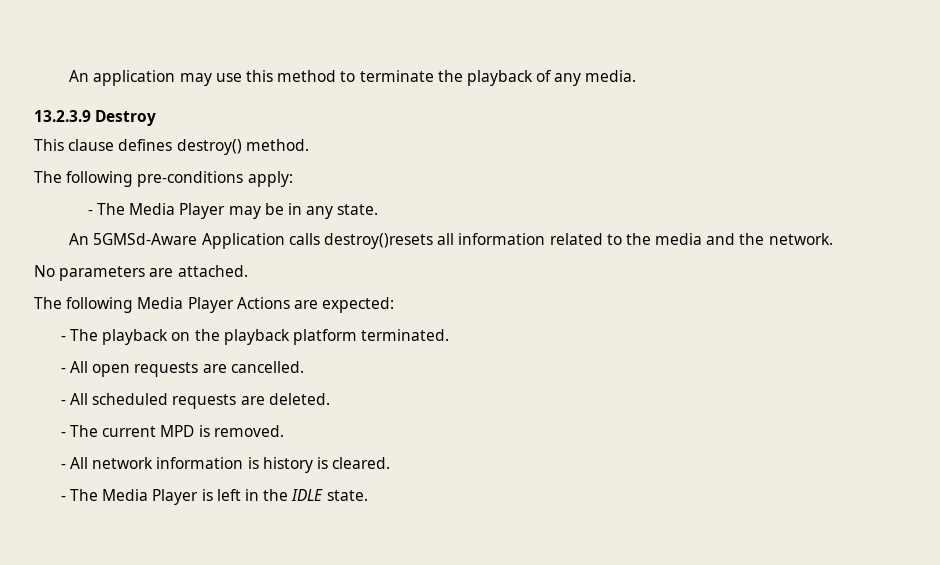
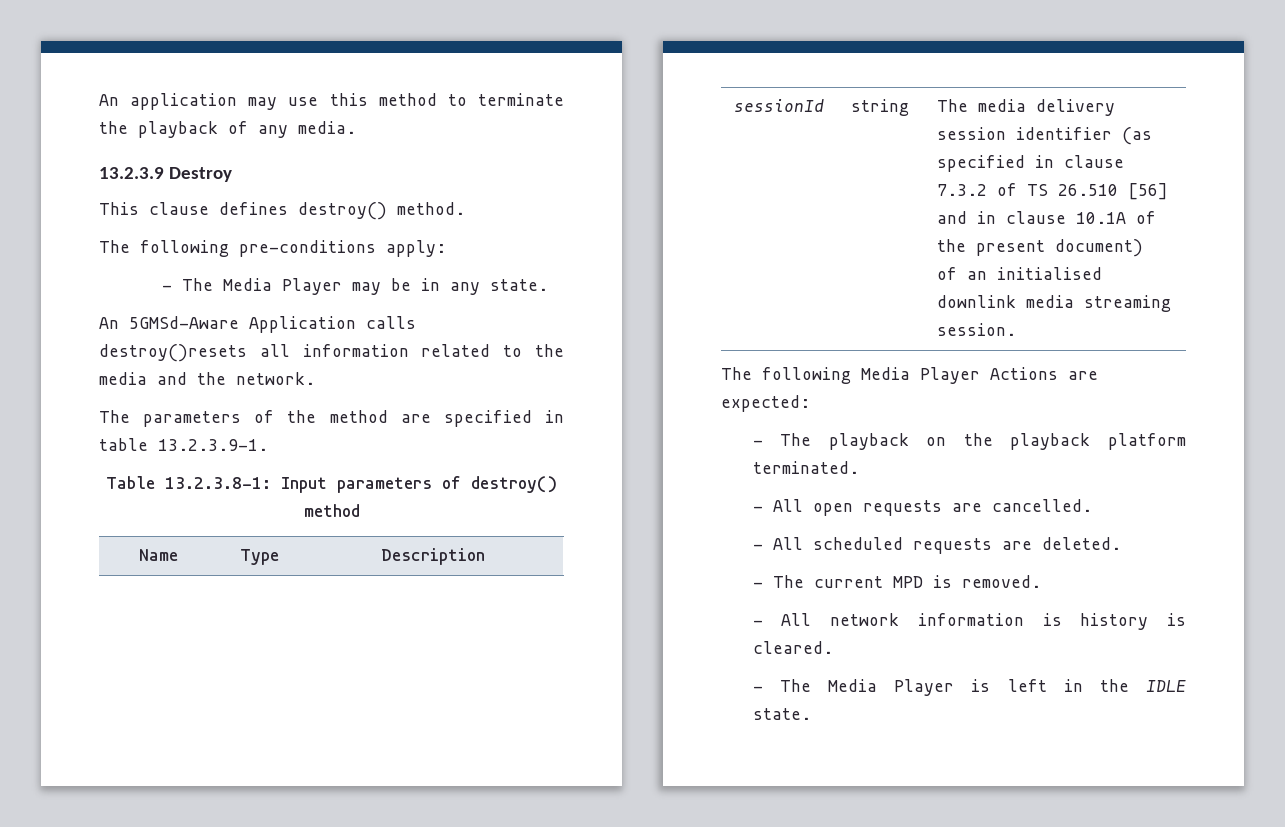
[34,265,248,281] No parameters are attached. -> [99,410,564,427] [99,438,268,451] [106,476,557,493] [303,504,360,517] [138,549,178,561] [240,549,279,565] [381,548,485,565] [734,99,825,112] [851,99,910,116] [937,99,1116,116] [937,127,1153,145] [937,155,1125,172] [937,183,1169,200] [937,211,1157,224] [937,239,1144,257] [937,267,1103,280] [937,295,1172,312] [937,323,1017,336] The parameters of the method are specified in table 13.2.3.9-1. // Table 13.2.3.8-1: Input parameters of destroy() method // Name | Type | Description // sessionId | string | The media delivery session identifier (as specified in clause 7.3.2 of TS 26.510 [56] and in clause 10.1A of the present document) of an initialised downlink media streaming session.

